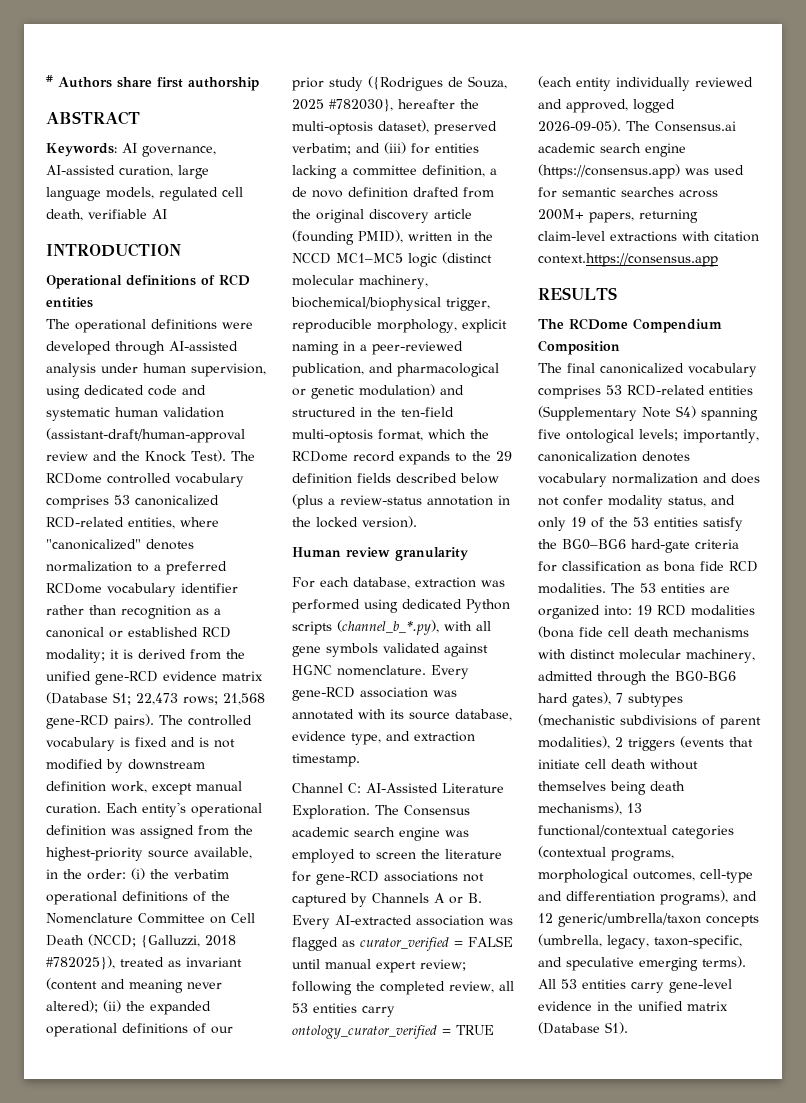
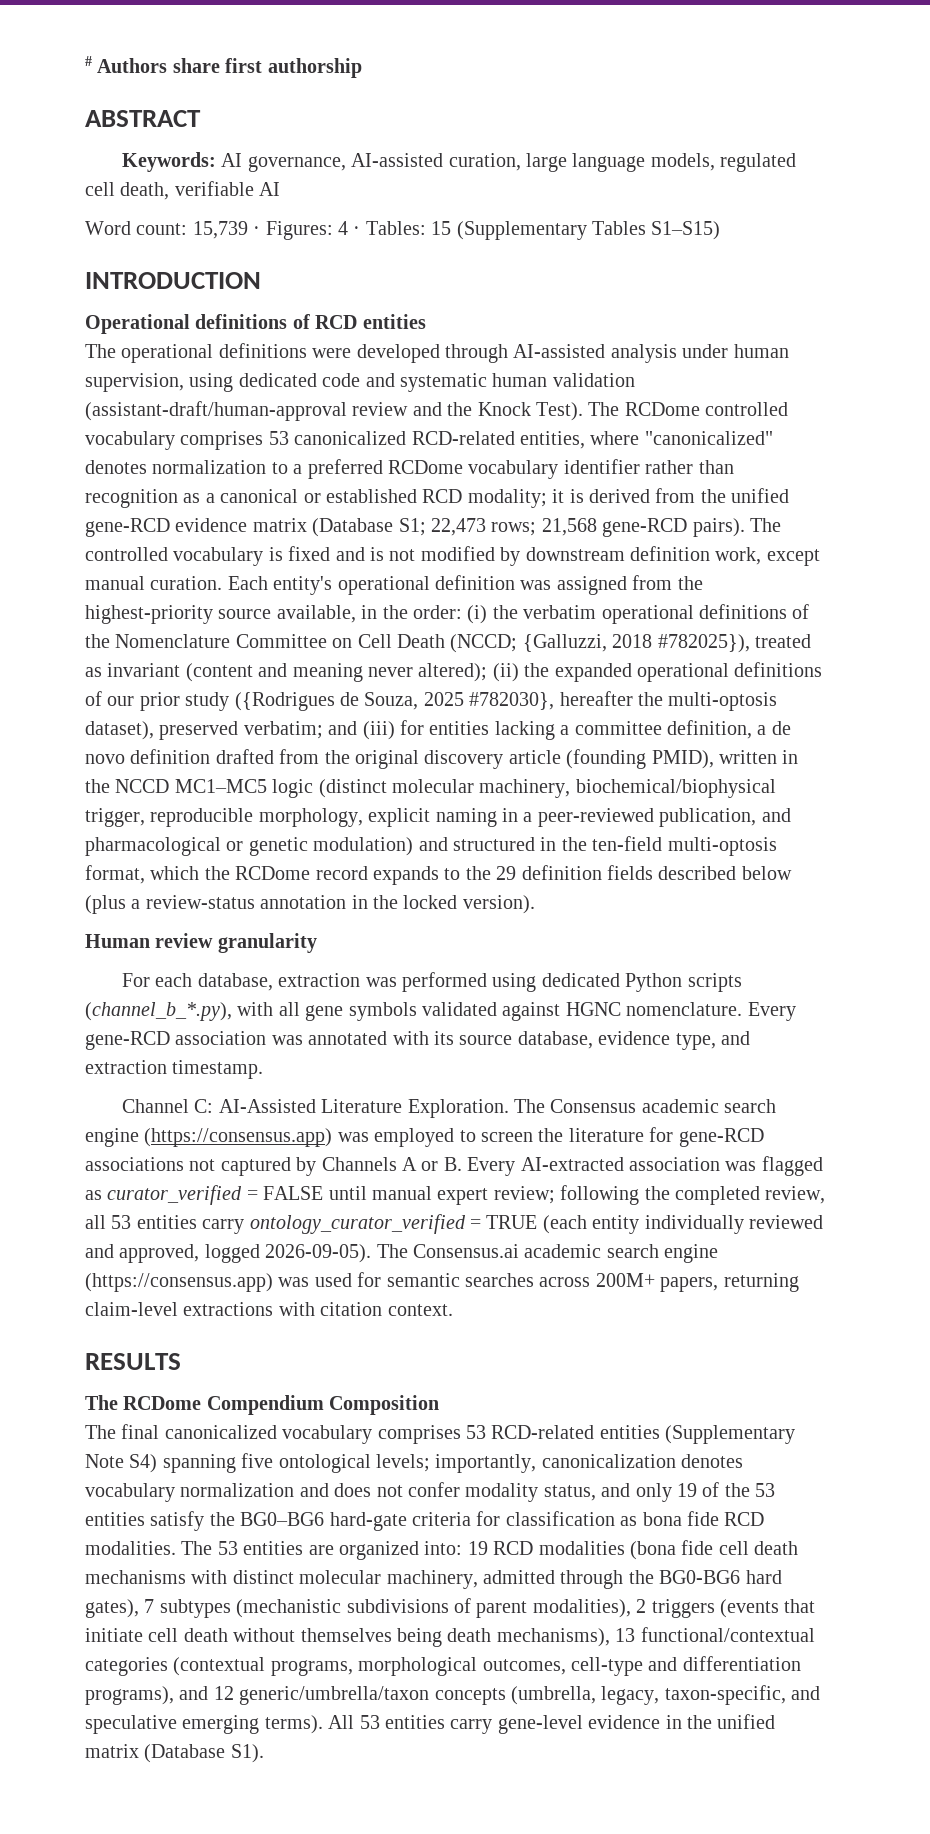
(167, 214) none -> [85,221,721,240] // Word count: 15,739 · Figures: 4 · Tables: 15 (Supplementary Tables S1–S15)
(440, 834) none -> [144,1128,333,1147] (https://consensus.app)
[538,253,718,267] context.https://consensus.app -> [387,1304,453,1316] context.

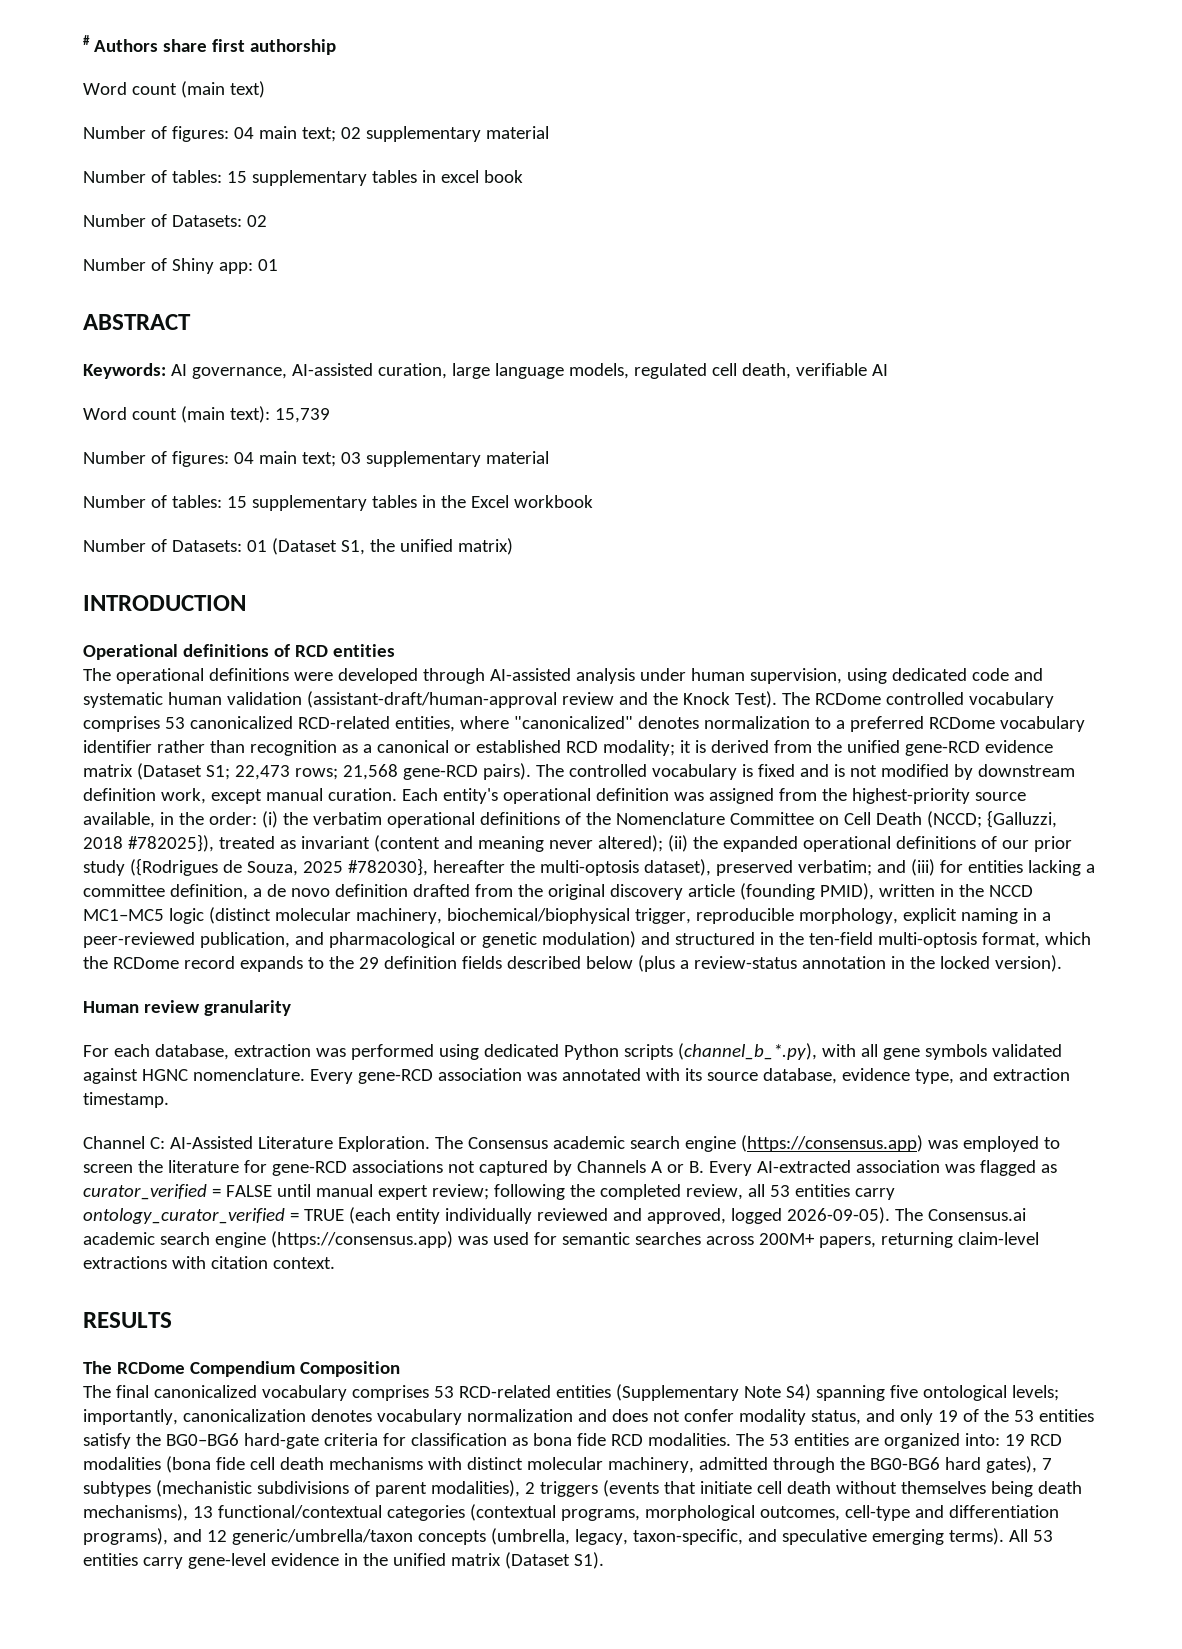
(362, 68) none -> [83,81,265,98] [83,126,549,142] [83,170,523,186] [83,214,267,227] [83,258,278,274] // Word count (main text) // Number of figures: 04 main text; 02 supplementary material // Number of tables: 15 supplementary tables in excel book // Number of Datasets: 02 // Number of Shiny app: 01
[136,221,721,240] count: 15,739 · Figures: 4 · Tables: 15 (Supplementary Tables S1–S15) -> [131,406,330,423] [83,451,549,467] [83,495,593,511] [83,538,513,555] count (main text): 15,739 // Number of figures: 04 main text; 03 supplementary material // Number of tables: 15 supplementary tables in the Excel workbook // Number of Datasets: 01 (Dataset S1, the unified matrix)
[312,518,394,537] (Database -> [136,763,202,780] (Dataset
[144,1744,226,1763] (Database -> [504,1552,570,1569] (Dataset

